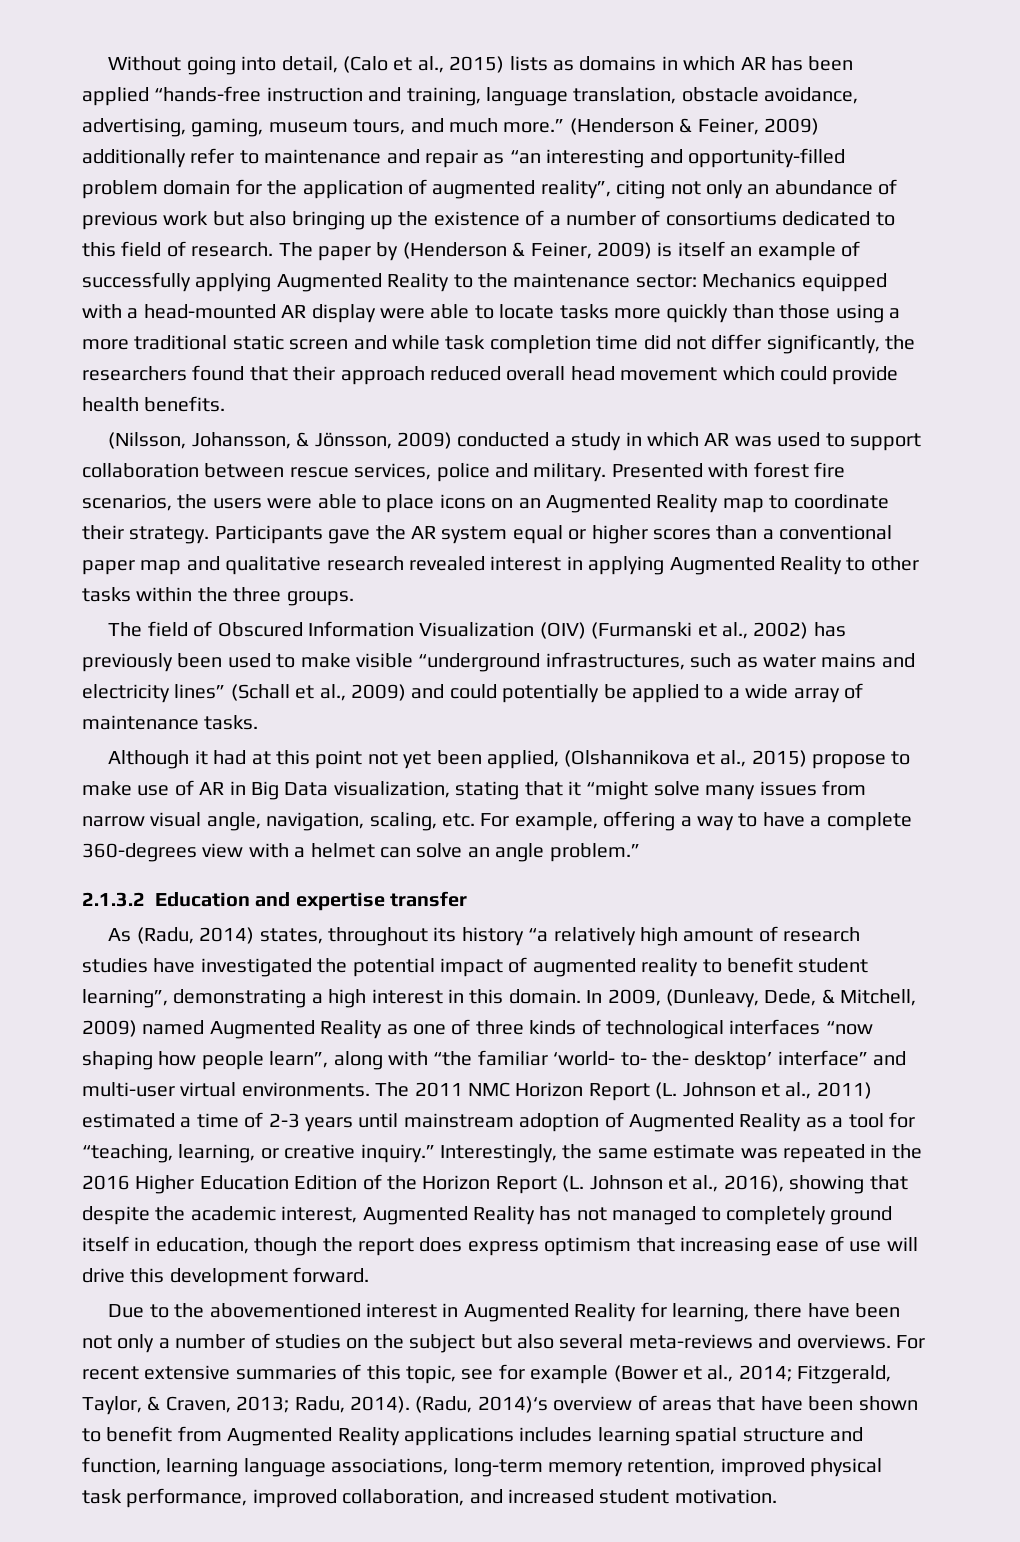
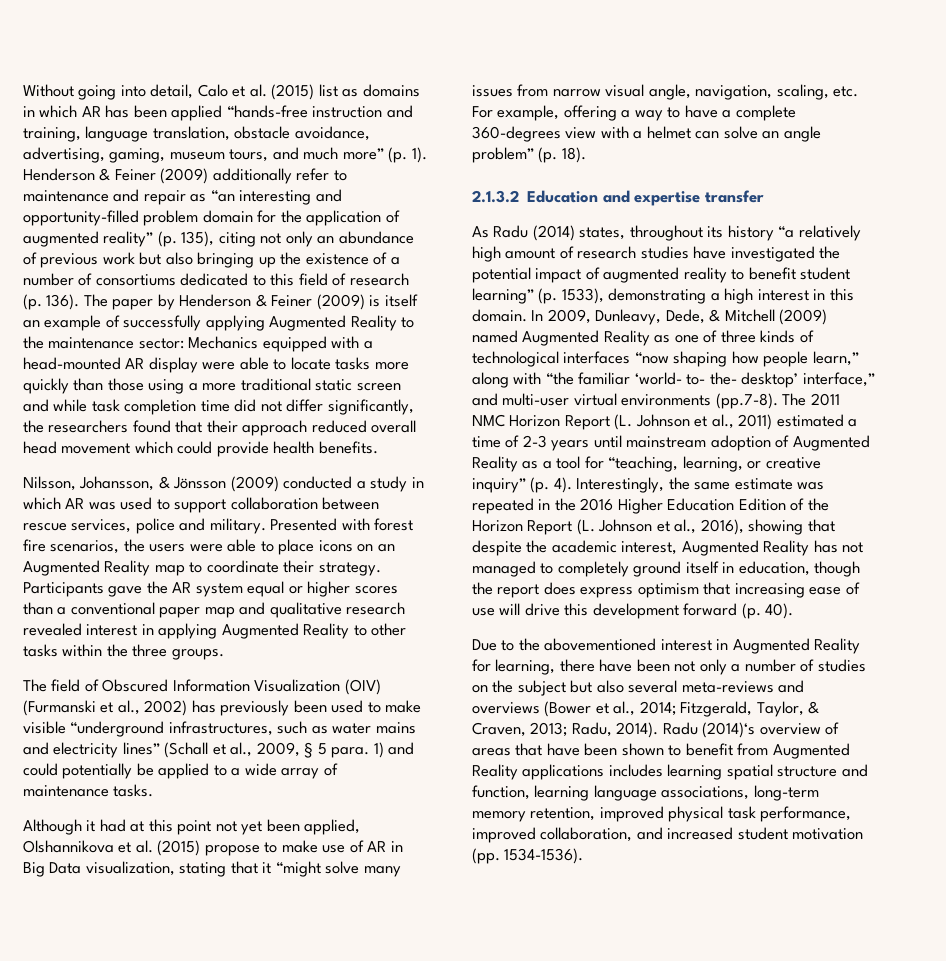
[342,56,548,73] (Calo et al., 2015) lists -> [197,84,338,100] Calo et al. (2015) list
[503,118,819,135] more.” (Henderson & Feiner, 2009) -> [342,147,427,163] [23,168,209,184] more” (p. 1). Henderson & Feiner (2009)
[540,180,611,199] reality”, -> [103,231,215,247] reality” (p. 135),
[191,242,652,261] research. The paper by (Henderson & Feiner, 2009) -> [349,273,409,286] [23,294,365,310] research (p. 136). The paper by Henderson & Feiner (2009)
[108,432,187,449] (Nilsson, -> [23,476,76,491] Nilsson,
[314,432,452,449] Jönsson, 2009) -> [173,476,279,492] Jönsson (2009)
[351,684,406,701] 2009) -> [256,742,384,758] 2009, § 5 para. 1)
[564,750,807,767] (Olshannikova et al., 2015) -> [23,840,201,856] Olshannikova et al. (2015)
[549,843,640,862] problem.” -> [472,147,586,163] problem” (p. 18).
[136,927,255,944] (Radu, 2014) -> [493,225,575,241] Radu (2014)
[82,989,168,1008] learning”, -> [472,288,604,304] learning” (p. 1533),
[665,989,759,1008] (Dunleavy, -> [595,309,662,325] Dunleavy,
[840,989,917,1006] [82,1020,137,1037] Mitchell, 2009) -> [724,309,828,325] Mitchell (2009)
[269,1051,329,1068] learn”, -> [812,351,859,366] learn,”
[777,1050,868,1066] interface” -> [802,372,875,387] interface,”
[241,1082,370,1097] environments. -> [621,393,778,409] environments (pp.7-8).
[360,1144,435,1163] inquiry.” -> [472,477,572,493] inquiry” (p. 4).
[293,1267,370,1283] forward. -> [683,603,794,619] forward (p. 40).
[796,1334,925,1349] [82,1364,609,1384] overviews. For recent extensive summaries of this topic, see for example -> [472,702,540,714] overviews
[415,1396,548,1413] (Radu, 2014)‘s -> [662,722,756,738] Radu (2014)‘s
[674,1489,777,1504] motivation. -> [792,828,864,840] [472,848,584,864] motivation (pp. 1534-1536).

